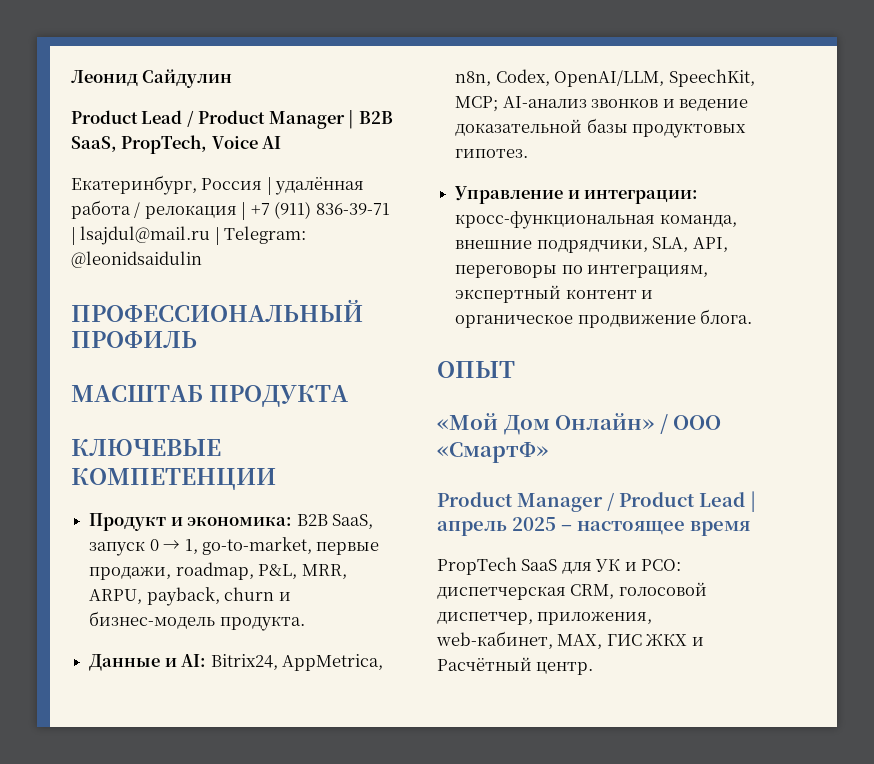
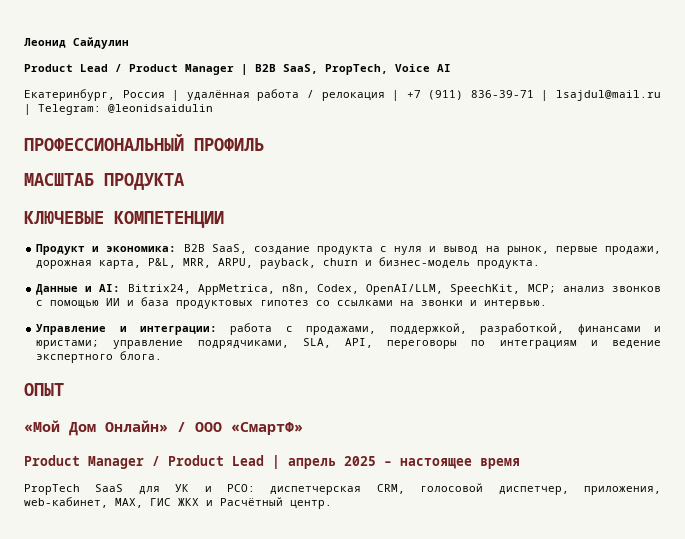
[89,537,380,556] [89,562,254,580] запуск 0 → 1, go-to-market, первые продажи, roadmap, -> [253,246,661,255] [36,260,142,269] создание продукта с нуля и вывод на рынок, первые продажи, дорожная карта,
[502,96,748,111] [455,118,747,138] [455,149,529,158] [455,186,699,204] [455,211,737,229] [455,237,728,253] [455,265,709,278] [455,285,654,303] [455,314,696,328] AI-анализ звонков и ведение доказательной базы продуктовых гипотез. // Управление и интеграции: кросс-функциональная команда, внешние подрядчики, SLA, API, переговоры по интеграциям, экспертный контент и органическое продвижение -> [562,286,661,292] [36,297,548,309] [36,323,661,335] [36,338,661,349] [36,354,114,363] анализ звонков с помощью ИИ и база продуктовых гипотез со ссылками на звонки и интервью. // Управление и интеграции: работа с продажами, поддержкой, разработкой, финансами и юристами; управление подрядчиками, SLA, API, переговоры по интеграциям и ведение экспертного

